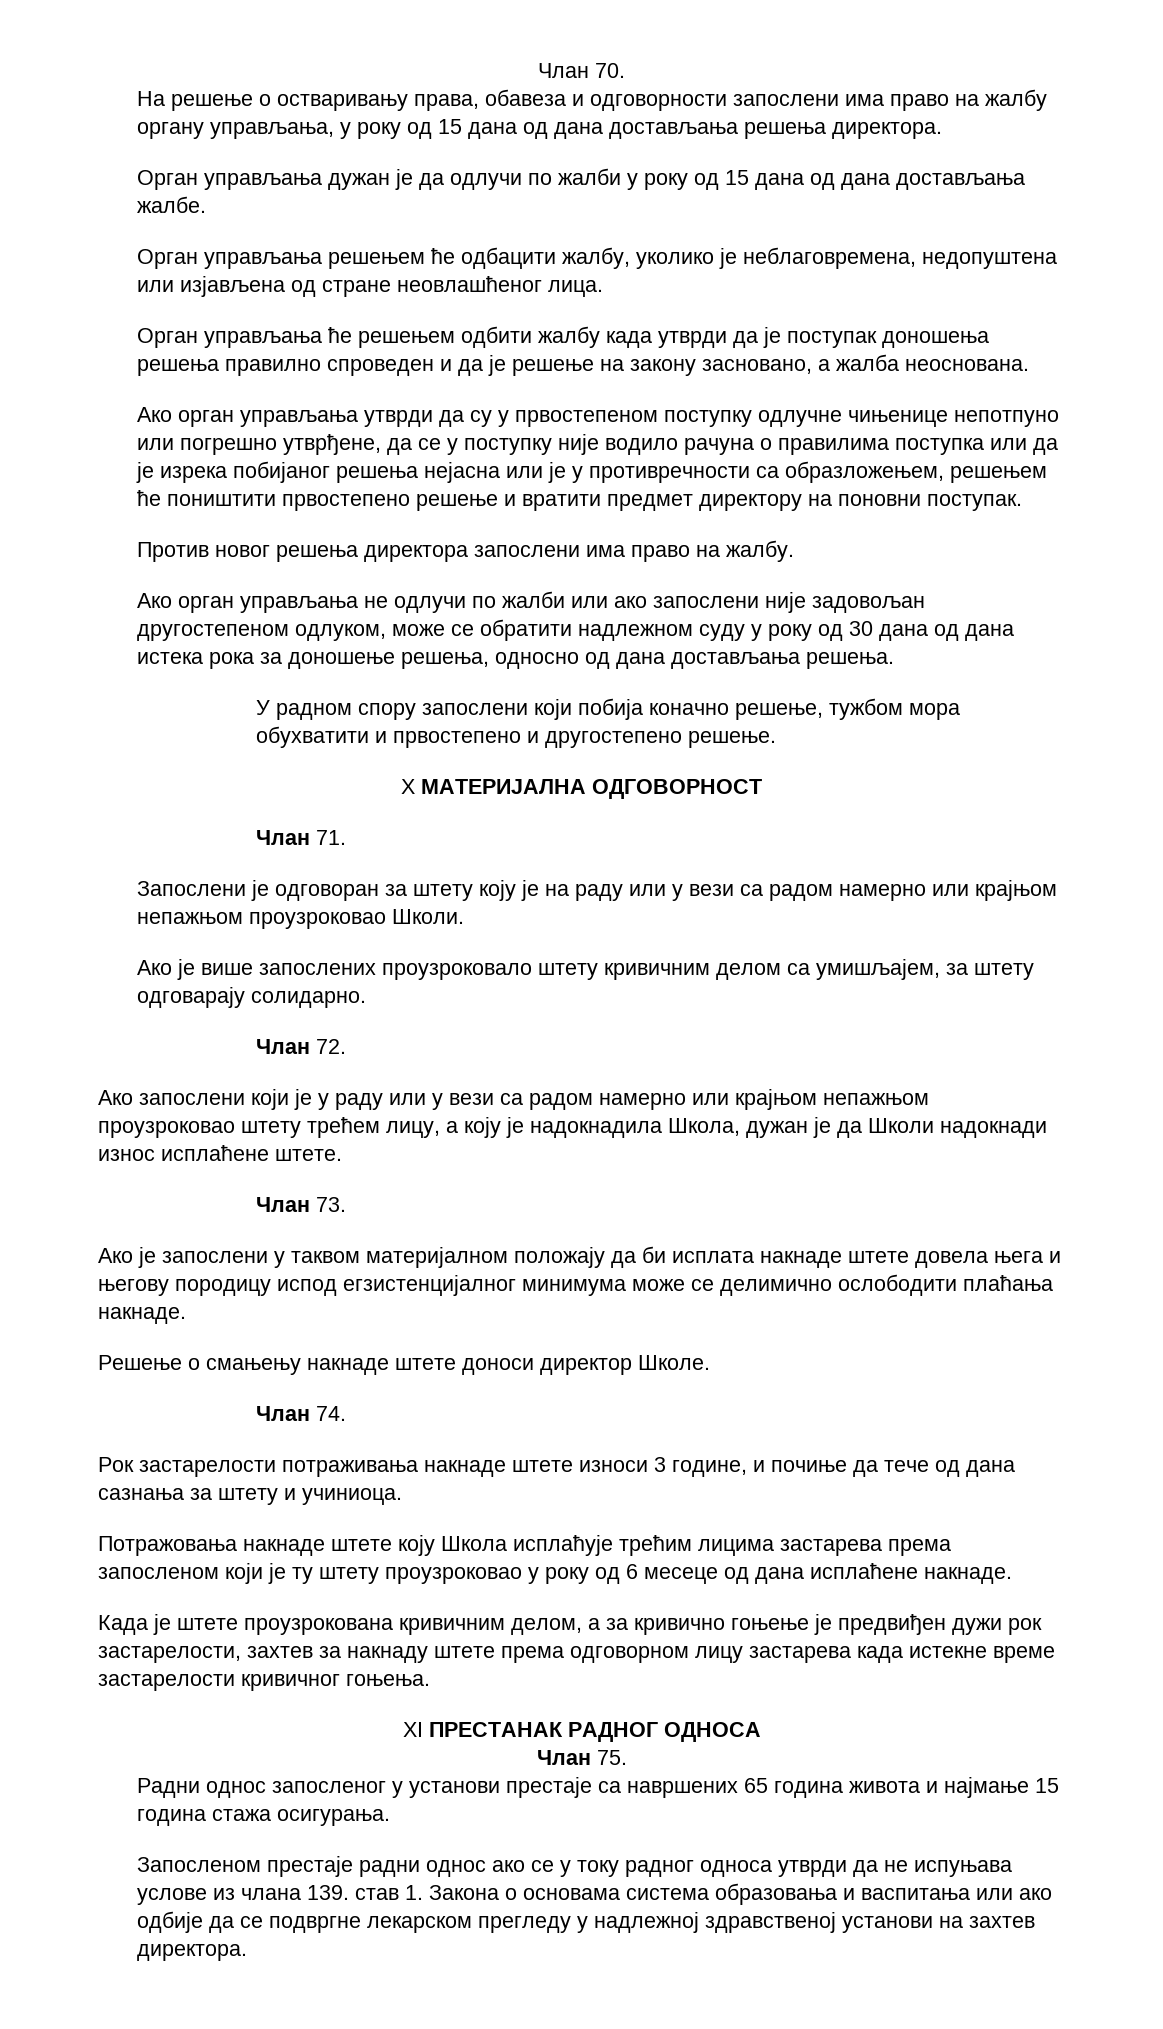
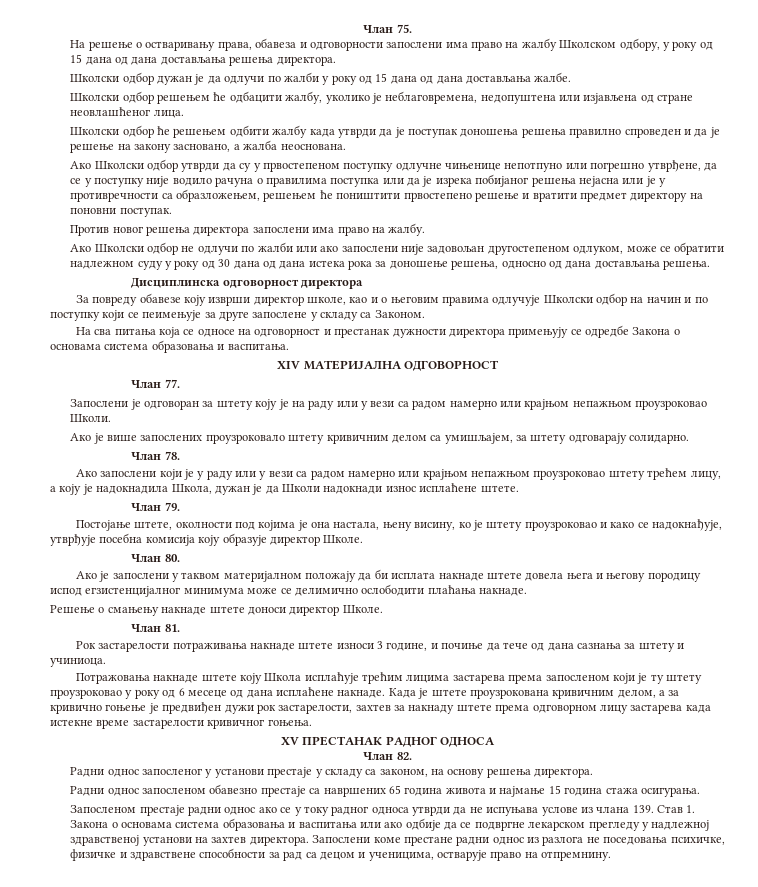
[538,63,625,78] Члан 70. -> [363,24,412,33] Члан 75.
[137,122,335,139] органу управљања, -> [559,38,660,51] Школском одбору,
[137,170,323,190] Орган управљања -> [70,72,154,85] Школски одбор
[137,249,323,269] Орган управљања -> [70,91,154,104] Школски одбор
[137,328,323,348] Орган управљања -> [70,125,154,138] Школски одбор
[178,410,359,427] орган управљања -> [94,159,179,172] Школски одбор
[178,596,359,613] орган управљања -> [94,242,179,255] Школски одбор
[255,698,960,720] [255,726,776,748] [401,779,415,794] У радном спору запослени коjи побиjа коначно решење, тужбом мора обухватити и првостепено и другостепено решење. // X -> [131,278,364,289] [75,293,708,306] [50,310,425,321] [75,325,680,338] [50,340,289,353] [277,361,301,369] Дисциплинска одговорност директорa // За повреду обавезе коју изврши директор школе, као и о његовим правима одлучује Школски одбор на начин и по поступку који се пеимењује за друге запослене у складу са Законом. // На сва питања која се односе на одговорност и престанак дужности директора примењују се одредбе Закона о основама система образовања и васпитања. // XIV
[315,830,346,845] 71. -> [164,379,180,388] 77.
[315,1039,346,1054] 72. -> [164,451,180,460] 78.
[315,1197,346,1212] 73. -> [164,502,180,511] [75,519,723,531] [50,533,364,546] [131,554,180,562] 79. // Постојање штете, околности под којима је она настала, њену висину, ко је штету проузроковао и како се надокнађује, утврђује посебна комисија коју образује директор Школе. // Члан 80.
[315,1406,346,1421] 74. -> [164,624,180,632] 81.
(1012, 1575) // -> (386, 694) none
[402,1722,423,1737] XI -> [280,737,299,745] XV
[596,1750,627,1765] 75. -> [396,752,412,760] 82.
(593, 1787) none -> [315,768,594,778] [70,784,306,797] у складу са законом, на основу решења директора. // Радни однос запосленом обавезно престаје
[355,1888,400,1900] став -> [657,805,684,813] Став
(248, 1952) none -> [312,835,725,846] [70,848,612,861] Запослени коме престане радни однос из разлога не поседовања психичке, физичке и здравствене способности за рад са децом и ученицима, остварује право на отпремнину.

